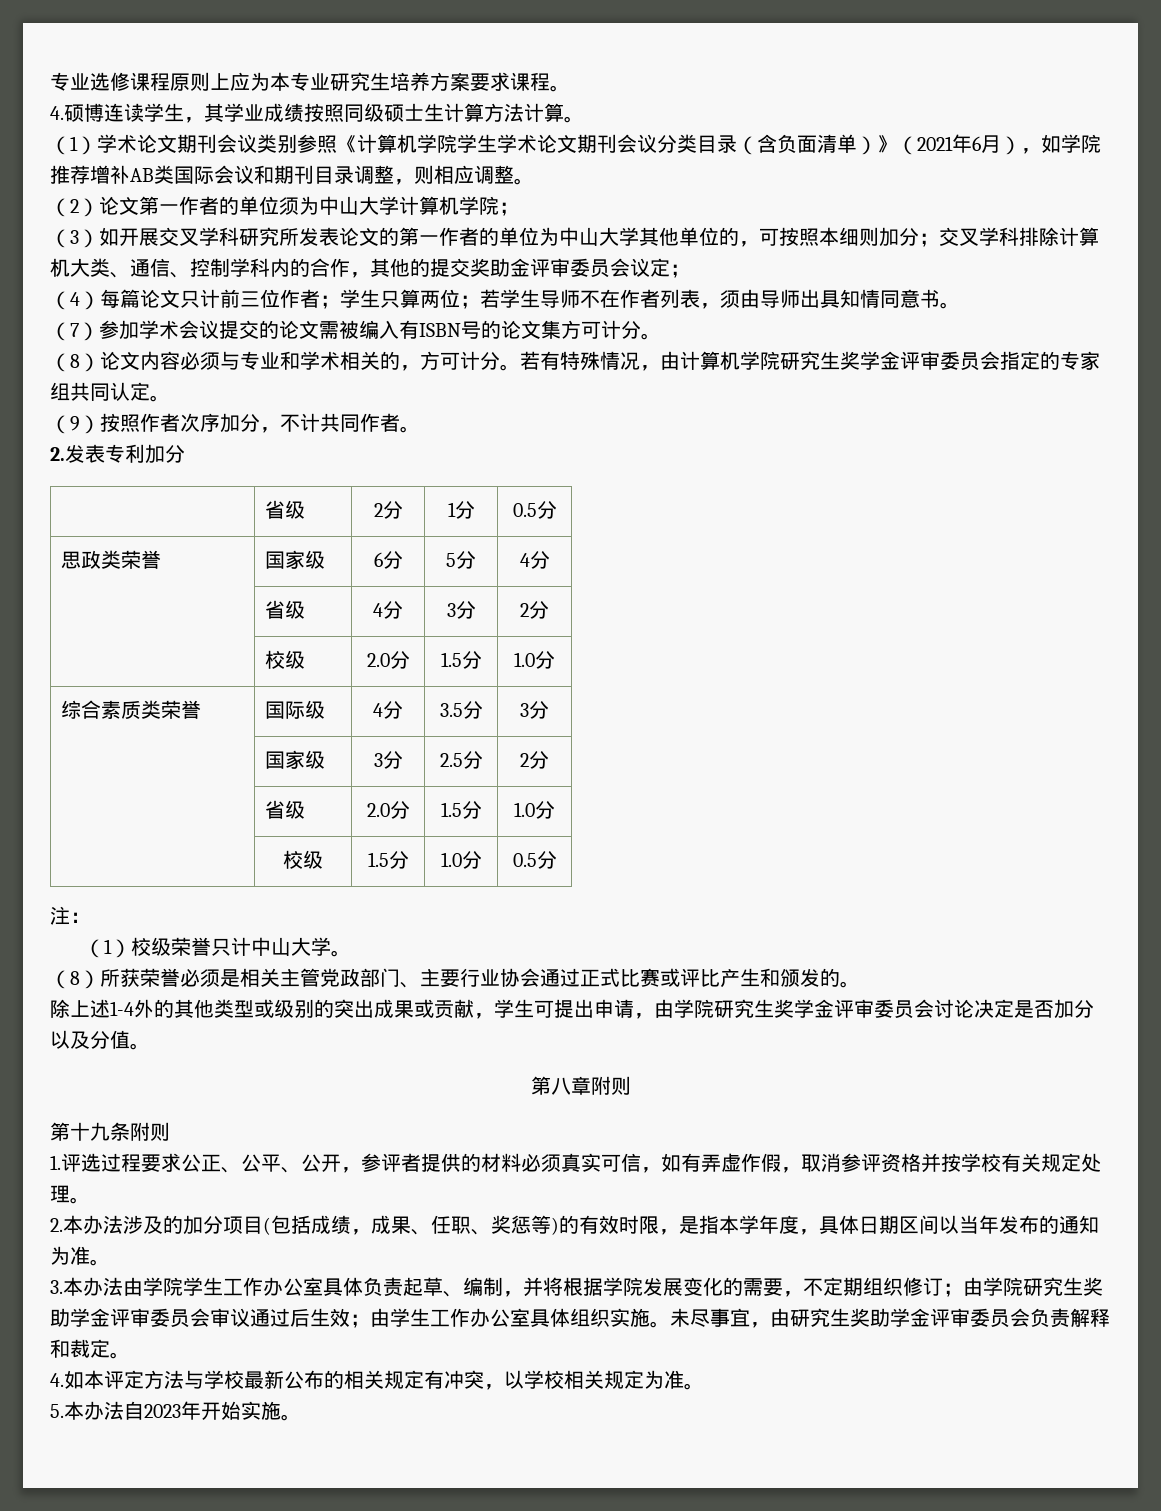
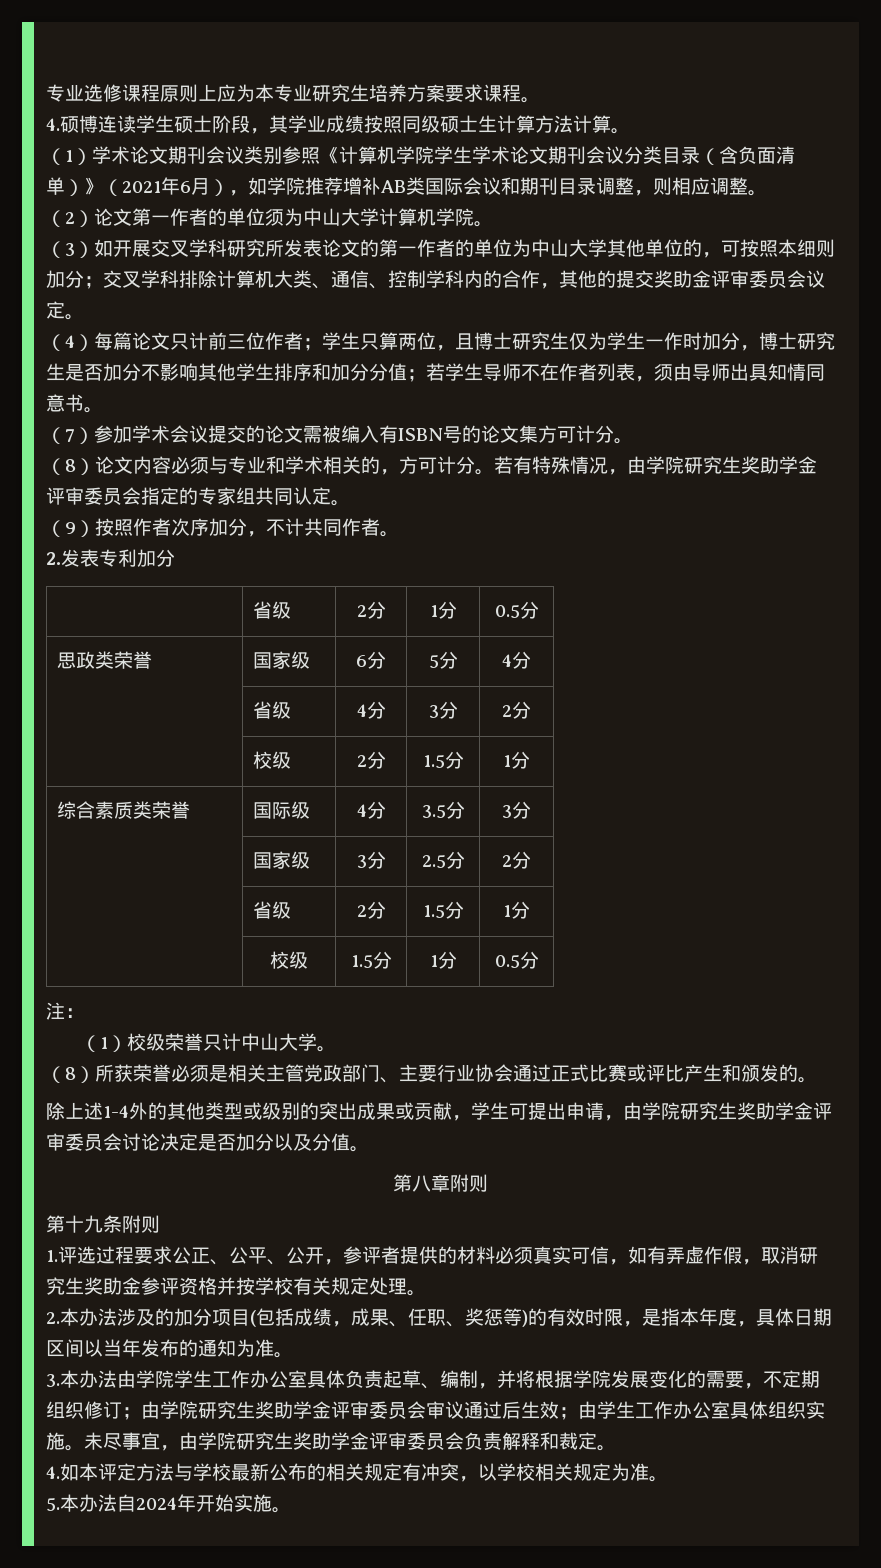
(184, 112) none -> [174,115,250,133] 硕士阶段
[499,202,519,216] ； -> [474,221,493,227] 。
[670,264,690,278] ； -> [65,314,84,320] 。
(460, 298) none -> [436,332,835,351] [46,363,407,381] ，且博士研究生仅为学生一作时加分，博士研究生是否加分不影响其他学生排序和加分分值
[680,351,860,370] 计算机学院研究生奖 -> [646,456,779,474] 学院研究生奖助
[366,650,410,669] [440,650,482,669] [514,652,535,667] 2.0分 | 1.5分 | 1.0 -> [356,751,386,769] [422,751,464,769] [503,755,511,767] 2分 | 1.5分 | 1
[366,800,410,819] [440,800,482,819] [514,802,535,817] 2.0分 | 1.5分 | 1.0 -> [356,901,386,919] [422,901,464,919] [503,905,511,917] 2分 | 1.5分 | 1
[440,852,462,867] 1.0 -> [429,955,438,967] 1
(794, 1008) none -> [756,1102,775,1120] 助
(841, 1162) none -> [799,1247,818,1264] [46,1277,141,1295] 研究生奖助金
[739,1215,759,1234] 学 -> (699, 1317) none
(790, 1317) none -> [198,1432,236,1450] 学院
[144,1404,181,1418] 2023 -> [136,1497,177,1510] 2024

